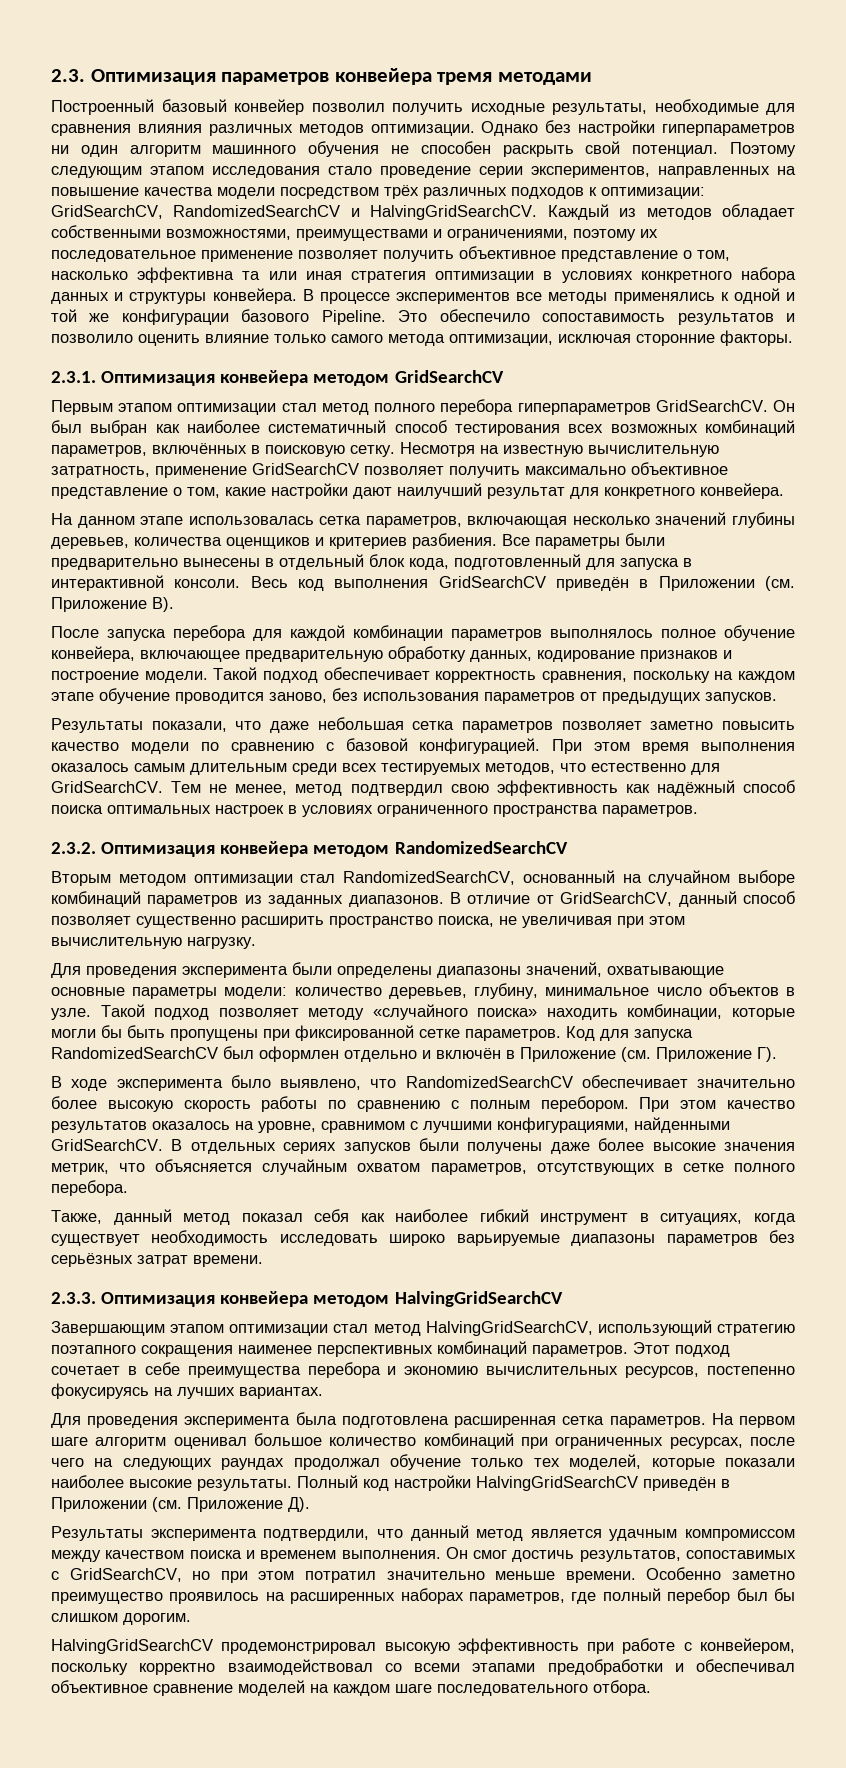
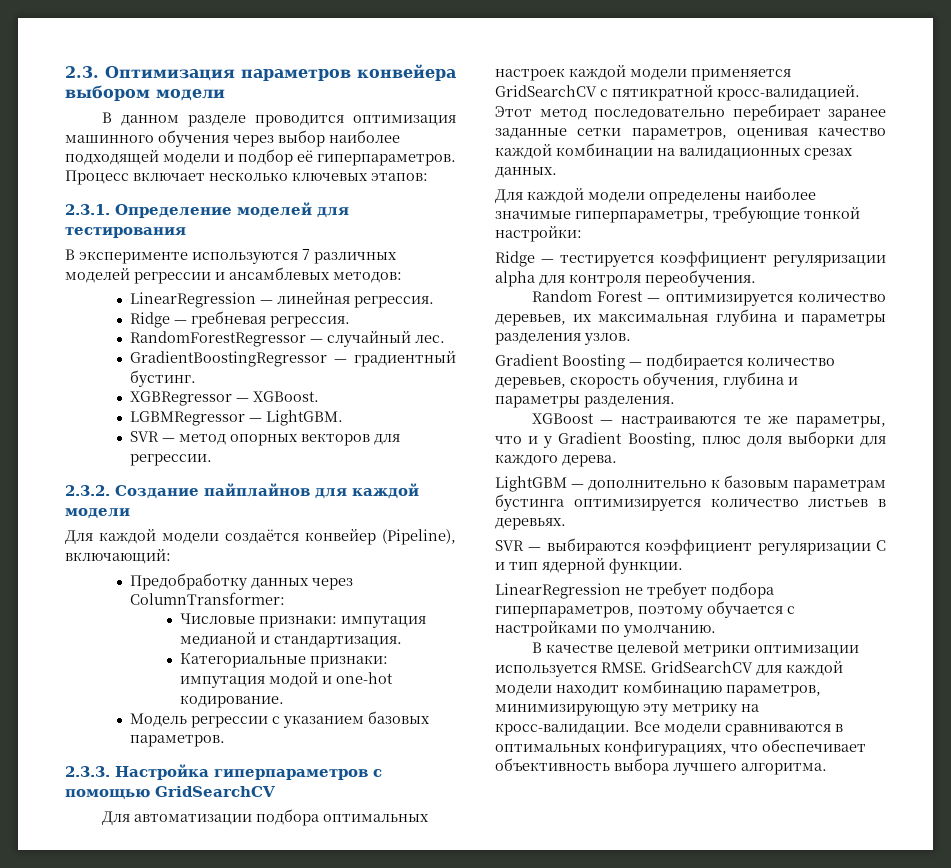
[437,72,592,85] [51,99,795,115] [51,120,795,136] [51,141,796,157] [51,166,796,178] [51,185,705,199] [51,204,796,220] [51,225,658,241] [51,246,730,262] [51,267,796,283] [51,288,795,304] [51,309,796,325] [51,330,793,346] [51,370,504,386] [51,399,795,415] [51,420,796,436] [51,442,719,457] [51,462,728,478] [51,483,784,499] [51,512,795,528] [51,533,665,549] [51,554,692,570] [51,575,796,591] [51,597,174,612] [51,625,795,641] [51,646,732,662] [51,667,795,683] [51,688,777,704] [51,717,795,733] [51,738,795,754] [51,763,720,775] [51,780,796,796] [51,805,698,817] [51,841,568,857] [51,870,795,886] [51,891,795,907] [51,916,685,928] [51,937,256,949] [51,962,724,978] [51,983,795,999] [51,1004,795,1020] [51,1025,693,1041] [51,1046,777,1062] [51,1075,795,1091] [51,1096,796,1112] [51,1117,730,1133] [51,1138,795,1154] [51,1159,795,1175] [51,1180,128,1196] [51,1209,796,1225] [51,1230,796,1246] [51,1253,263,1267] [51,1291,563,1307] [51,1320,795,1336] [51,1341,730,1357] [51,1362,796,1378] [51,1383,323,1399] [51,1412,795,1428] [51,1433,795,1449] [51,1454,795,1470] [51,1475,730,1491] [51,1497,310,1512] [51,1525,795,1541] [51,1547,796,1562] [51,1567,796,1583] [51,1588,795,1604] [51,1613,191,1625] [51,1638,796,1654] [51,1659,795,1675] [51,1680,651,1696] тремя методами // Построенный базовый конвейер позволил получить исходные результаты, необходимые для сравнения влияния различных методов оптимизации. Однако без настройки гиперпараметров ни один алгоритм машинного обучения не способен раскрыть свой потенциал. Поэтому следующим этапом исследования стало проведение серии экспериментов, направленных на повышение качества модели посредством трёх различных подходов к оптимизации: GridSearchCV, RandomizedSearchCV и HalvingGridSearchCV. Каждый из методов обладает собственными возможностями, преимуществами и ограничениями, поэтому их последовательное применение позволяет получить объективное представление о том, насколько эффективна та или иная стратегия оптимизации в условиях конкретного набора данных и структуры конвейера. В процессе экспериментов все методы применялись к одной и той же конфигурации базового Pipeline. Это обеспечило сопоставимость результатов и позволило оценить влияние только самого метода оптимизации, исключая сторонние факторы. // 2.3.1. Оптимизация конвейера методом GridSearchCV // Первым этапом оптимизации стал метод полного перебора гиперпараметров GridSearchCV. Он был выбран как наиболее систематичный способ тестирования всех возможных комбинаций параметров, включённых в поисковую сетку. Несмотря на известную вычислительную затратность, применение GridSearchCV позволяет получить максимально объективное представление о том, какие настройки дают наилучший результат для конкретного конвейера. // На данном этапе использовалась сетка параметров, включающая несколько значений глубины деревьев, количества оценщиков и критериев разбиения. Все параметры были предварительно вынесены в отдельный блок кода, подготовленный для запуска в интерактивной консоли. Весь код выполнения GridSearchCV приведён в Приложении (см. Приложение В). // После запуска перебора для каждой комбинации параметров выполнялось полное обучение конвейера, включающее предварительную обработку данных, кодирование признаков и построение модели. Такой подход обеспечивает корректность сравнения, поскольку на каждом этапе обучение проводится заново, без использования параметров от предыдущих запусков. // Результаты показали, что даже небольшая сетка параметров позволяет заметно повысить качество модели по сравнению с базовой конфигурацией. При этом время выполнения оказалось самым длительным среди всех тестируемых методов, что естественно для GridSearchCV. Тем не менее, метод подтвердил свою эффективность как надёжный способ поиска оптимальных настроек в условиях ограниченного пространства параметров. // 2.3.2. Оптимизация конвейера методом RandomizedSearchCV // Вторым методом оптимизации стал RandomizedSearchCV, основанный на случайном выборе комбинаций параметров из заданных диапазонов. В отличие от GridSearchCV, данный способ позволяет существенно расширить пространство поиска, не увеличивая при этом вычислительную нагрузку. // Для проведения эксперимента были определены диапазоны значений, охватывающие основные параметры модели: количество деревьев, глубину, минимальное число объектов в узле. Такой подход позволяет методу «случайного поиска» находить комбинации, которые могли бы быть пропущены при фиксированной сетке параметров. Код для запуска RandomizedSearchCV был оформлен отдельно и включён в Приложение (см. Приложение Г). // В ходе эксперимента было выявлено, что RandomizedSearchCV обеспечивает значительно более высокую скорость работы по сравнению с полным перебором. При этом качество результатов оказалось на уровне, сравнимом с лучшими конфигурациями, найденными GridSearchCV. В отдельных сериях запусков были получены даже более высокие значения метрик, что объясняется случайным охватом параметров, отсутствующих в сетке полного перебора. // Также, данный метод показал себя как наиболее гибкий инструмент в ситуациях, когда существует необходимость исследовать широко варьируемые диапазоны параметров без серьёзных затрат времени. // 2.3.3. Оптимизация конвейера методом HalvingGridSearchCV // Завершающим этапом оптимизации стал метод HalvingGridSearchCV, использующий стратегию поэтапного сокращения наименее перспективных комбинаций параметров. Этот подход сочетает в себе преимущества перебора и экономию вычислительных ресурсов, постепенно фокусируясь на лучших вариантах. // Для проведения эксперимента была подготовлена расширенная сетка параметров. На первом шаге алгоритм оценивал большое количество комбинаций при ограниченных ресурсах, после чего на следующих раундах продолжал обучение только тех моделей, которые показали наиболее высокие результаты. Полный код настройки HalvingGridSearchCV приведён в Приложении (см. Приложение Д). // Результаты эксперимента подтвердили, что данный метод является удачным компромиссом между качеством поиска и временем выполнения. Он смог достичь результатов, сопоставимых с GridSearchCV, но при этом потратил значительно меньше времени. Особенно заметно преимущество проявилось на расширенных наборах параметров, где полный перебор был бы слишком дорогим. // HalvingGridSearchCV продемонстрировал высокую эффективность при работе с конвейером, поскольку корректно взаимодействовал со всеми этапами предобработки и обеспечивал объективное сравнение моделей на каждом шаге последовательного отбора. -> [65,85,225,101] [101,112,456,127] [65,130,400,147] [65,149,456,166] [65,170,428,185] [65,202,349,218] [65,227,186,238] [65,249,397,264] [65,267,402,284] [130,292,435,308] [130,311,351,328] [130,331,446,347] [130,351,456,367] [130,370,197,387] [130,391,320,406] [130,410,344,426] [130,431,401,446] [130,454,213,466] [65,483,419,499] [65,508,130,519] [65,529,456,545] [65,549,171,564] [130,573,354,590] [130,592,286,605] [179,613,426,628] [179,632,402,648] [179,653,388,668] [179,672,393,688] [179,695,284,708] [130,711,431,728] [130,735,226,747] [65,764,382,780] [65,786,275,800] [101,809,429,826] [495,65,791,81] [495,85,860,101] [495,104,886,121] [495,127,886,140] [495,143,853,160] [495,167,557,178] [495,187,816,204] [495,206,860,223] [495,226,582,242] [495,251,886,267] [495,270,756,287] [531,290,886,306] [495,309,886,326] [495,333,631,345] [495,353,835,370] [495,372,798,389] [495,396,675,408] [531,413,886,428] [495,431,886,448] [495,454,617,467] [495,475,886,492] [495,494,886,511] [495,518,566,530] [495,538,886,555] [495,558,683,574] [495,582,774,599] [495,601,795,618] [495,621,716,637] [531,641,859,657] [495,661,843,677] [495,680,821,697] [495,703,759,716] [495,721,843,736] [495,739,866,756] [495,758,827,775] выбором модели // В данном разделе проводится оптимизация машинного обучения через выбор наиболее подходящей модели и подбор её гиперпараметров. Процесс включает несколько ключевых этапов: // 2.3.1. Определение моделей для тестирования // В эксперименте используются 7 различных моделей регрессии и ансамблевых методов: // LinearRegression — линейная регрессия. // Ridge — гребневая регрессия. // RandomForestRegressor — случайный лес. // GradientBoostingRegressor — градиентный бустинг. // XGBRegressor — XGBoost. // LGBMRegressor — LightGBM. // SVR — метод опорных векторов для регрессии. // 2.3.2. Создание пайплайнов для каждой модели // Для каждой модели создаётся конвейер (Pipeline), включающий: // Предобработку данных через ColumnTransformer: // Числовые признаки: импутация медианой и стандартизация. // Категориальные признаки: импутация модой и one-hot кодирование. // Модель регрессии с указанием базовых параметров. // 2.3.3. Настройка гиперпараметров с помощью GridSearchCV // Для автоматизации подбора оптимальных настроек каждой модели применяется GridSearchCV с пятикратной кросс-валидацией. Этот метод последовательно перебирает заранее заданные сетки параметров, оценивая качество каждой комбинации на валидационных срезах данных. // Для каждой модели определены наиболее значимые гиперпараметры, требующие тонкой настройки: // Ridge — тестируется коэффициент регуляризации alpha для контроля переобучения. // Random Forest — оптимизируется количество деревьев, их максимальная глубина и параметры разделения узлов. // Gradient Boosting — подбирается количество деревьев, скорость обучения, глубина и параметры разделения. // XGBoost — настраиваются те же параметры, что и у Gradient Boosting, плюс доля выборки для каждого дерева. // LightGBM — дополнительно к базовым параметрам бустинга оптимизируется количество листьев в деревьях. // SVR — выбираются коэффициент регуляризации C и тип ядерной функции. // LinearRegression не требует подбора гиперпараметров, поэтому обучается с настройками по умолчанию. // В качестве целевой метрики оптимизации используется RMSE. GridSearchCV для каждой модели находит комбинацию параметров, минимизирующую эту метрику на кросс-валидации. Все модели сравниваются в оптимальных конфигурациях, что обеспечивает объективность выбора лучшего алгоритма.

